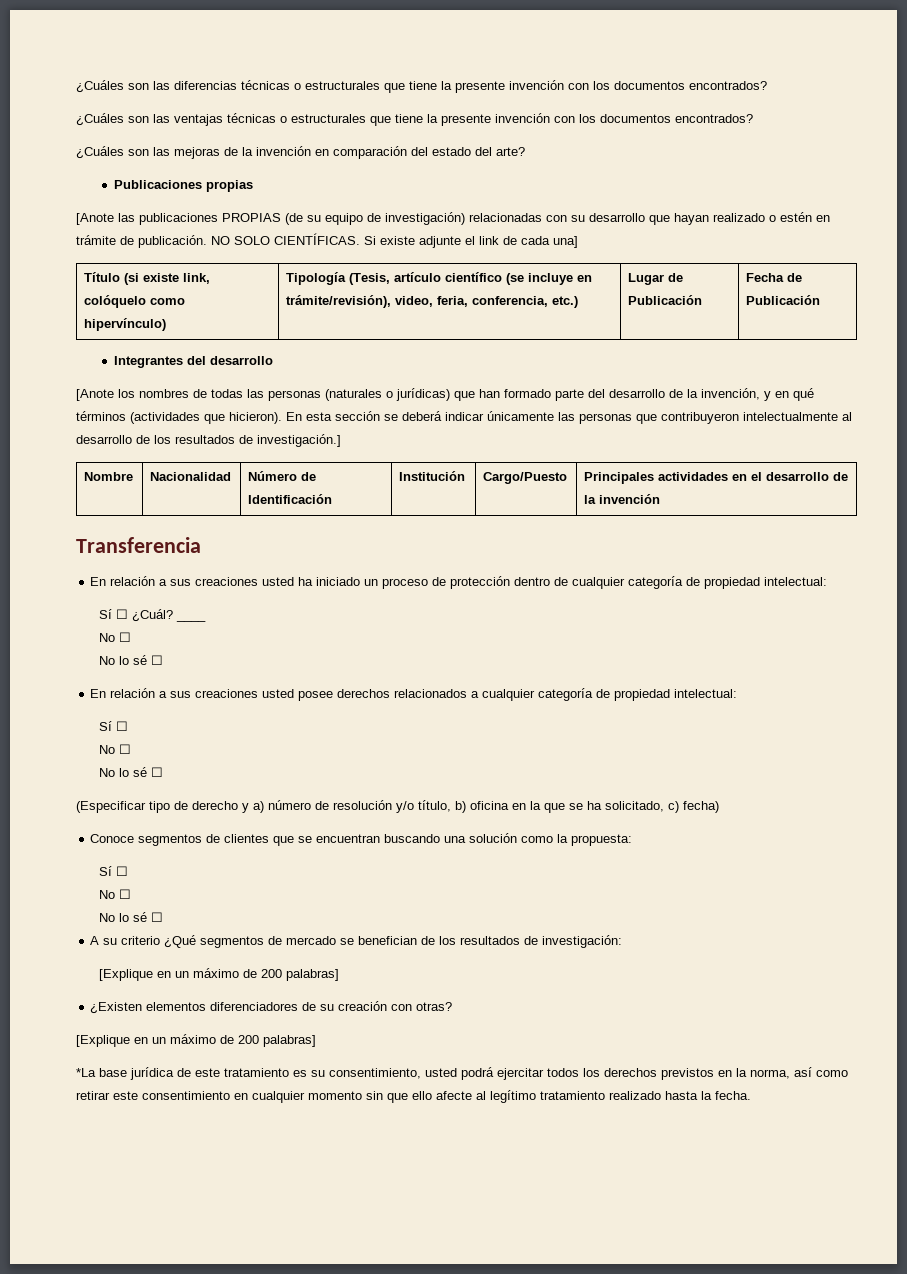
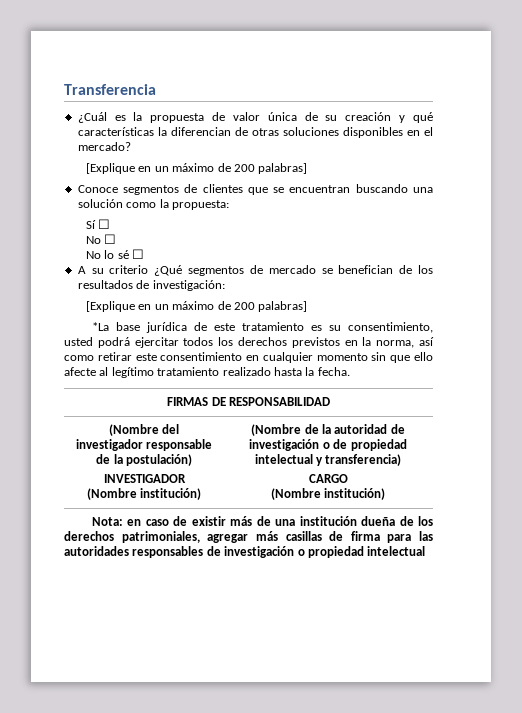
[76,80,767,93] [76,113,753,126] [76,146,525,159] [113,180,253,192] [76,212,830,225] [76,233,578,248] [84,272,211,285] [84,295,186,308] [84,318,167,331] [286,272,593,285] [286,295,579,308] [628,273,684,285] [628,295,703,305] [746,273,803,282] [746,295,821,305] [113,356,273,368] [76,388,814,401] [76,411,852,424] [76,434,341,447] [84,472,134,481] [150,472,232,481] [248,471,317,481] [248,494,333,504] [399,471,466,481] [483,472,568,484] [584,472,849,484] [584,494,661,504] [76,537,201,553] [90,576,828,589] [99,609,207,622] [99,632,132,642] [99,655,164,665] [90,688,738,701] [99,721,129,731] [99,744,132,754] [99,767,164,777] [76,800,719,813] ¿Cuáles son las diferencias técnicas o estructurales que tiene la presente invención con los documentos encontrados? // ¿Cuáles son las ventajas técnicas o estructurales que tiene la presente invención con los documentos encontrados? // ¿Cuáles son las mejoras de la invención en comparación del estado del arte? // Publicaciones propias // [Anote las publicaciones PROPIAS (de su equipo de investigación) relacionadas con su desarrollo que hayan realizado o estén en trámite de publicación. NO SOLO CIENTÍFICAS. Si existe adjunte el link de cada una] // Título (si existe link, colóquelo como hipervínculo) | Tipología (Tesis, artículo científico (se incluye en trámite/revisión), video, feria, conferencia, etc.) | Lugar de Publicación | Fecha de Publicación // Integrantes del desarrollo // [Anote los nombres de todas las personas (naturales o jurídicas) que han formado parte del desarrollo de la invención, y en qué términos (actividades que hicieron). En esta sección se deberá indicar únicamente las personas que contribuyeron intelectualmente al desarrollo de los resultados de investigación.] // Nombre | Nacionalidad | Número de Identificación | Institución | Cargo/Puesto | Principales actividades en el desarrollo de la invención // Transferencia // En relación a sus creaciones usted ha iniciado un proceso de protección dentro de cualquier categoría de propiedad intelectual: // Sí ☐ ¿Cuál? ____ // No ☐ // No lo sé ☐ // En relación a sus creaciones usted posee derechos relacionados a cualquier categoría de propiedad intelectual: // Sí ☐ // No ☐ // No lo sé ☐ // (Especificar tipo de derecho y a) número de resolución y/o título, b) oficina en la que se ha solicitado, c) fecha) -> [64,84,156,95] [77,112,433,123] [77,127,433,138] [77,142,131,151] [86,163,308,174] Transferencia // ¿Cuál es la propuesta de valor única de su creación y qué características la diferencian de otras soluciones disponibles en el mercado? // [Explique en un máximo de 200 palabras]
[90,1001,453,1014] [76,1034,316,1047] // ¿Existen elementos diferenciadores de su creación con otras? // [Explique en un máximo de 200 palabras] -> (308, 306) none
(751, 1095) none -> [167,397,330,406] [108,424,180,436] [75,439,213,451] [96,454,192,466] [103,474,186,483] [86,488,202,500] [251,424,405,436] [249,439,407,451] [254,454,402,466] [308,474,348,483] [270,488,386,500] [91,516,433,526] [64,531,433,543] [64,546,426,558] // FIRMAS DE RESPONSABILIDAD // (Nombre del investigador responsable de la postulación) // INVESTIGADOR // (Nombre institución) | (Nombre de la autoridad de investigación o de propiedad intelectual y transferencia) // CARGO // (Nombre institución) // Nota: en caso de existir más de una institución dueña de los derechos patrimoniales, agregar más casillas de firma para las autoridades responsables de investigación o propiedad intelectual

